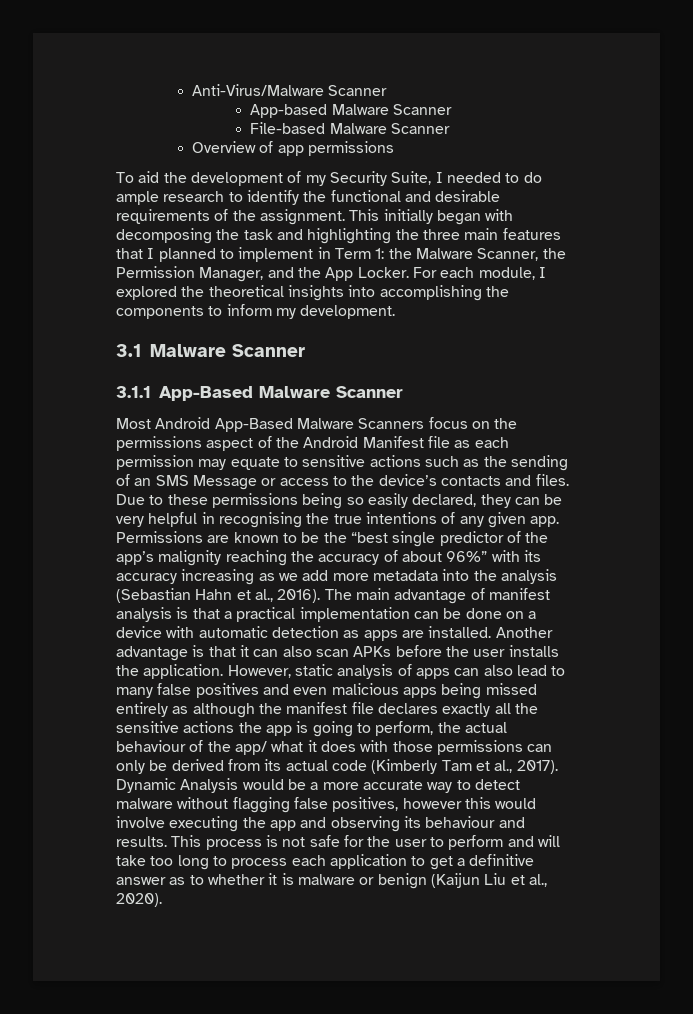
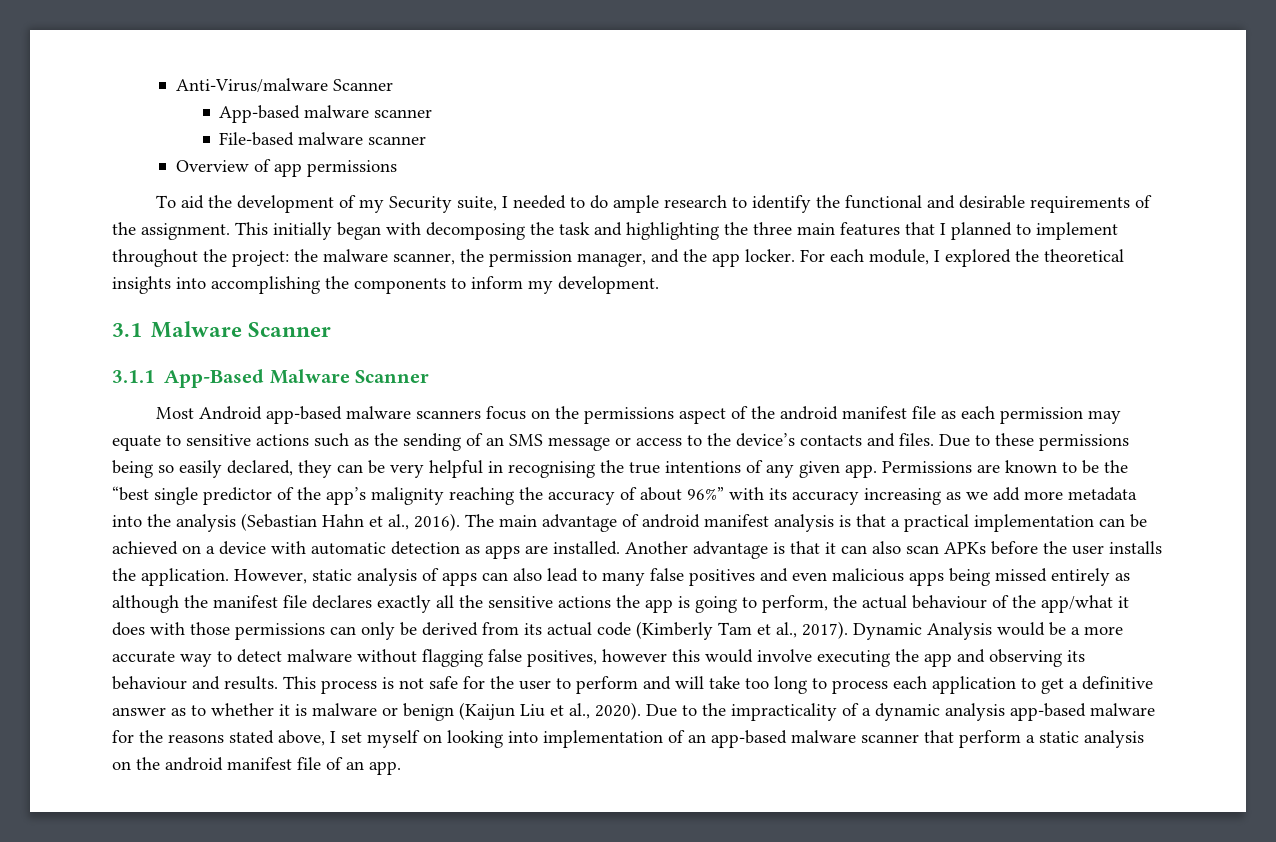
[192,84,325,96] Anti-Virus/Malware -> [175,78,328,93] Anti-Virus/malware
[331,104,453,115] Malware Scanner -> [304,105,433,118] malware scanner
[329,123,451,134] Malware Scanner -> [298,132,427,145] malware scanner
[391,171,432,185] Suite, -> [457,196,498,211] suite,
[317,247,566,261] [116,266,409,282] in Term 1: the Malware Scanner, the Permission Manager, and the App Locker. -> [112,249,795,267] throughout the project: the malware scanner, the permission manager, and the app locker.
[214,418,425,432] App-Based Malware Scanners -> [266,406,482,424] app-based malware scanners
[303,436,424,448] Android Manifest -> [780,406,908,420] android manifest
[192,475,257,490] Message -> [548,437,610,451] message
(485, 594) none -> [642,514,700,528] android
[465,608,502,619] done -> [112,541,178,555] achieved
[234,741,304,755] app/ what -> [1041,595,1113,613] app/what
(162, 900) none -> [646,703,1155,721] [112,730,1144,748] [112,757,401,775] Due to the impracticality of a dynamic analysis app-based malware for the reasons stated above, I set myself on looking into implementation of an app-based malware scanner that perform a static analysis on the android manifest file of an app.

